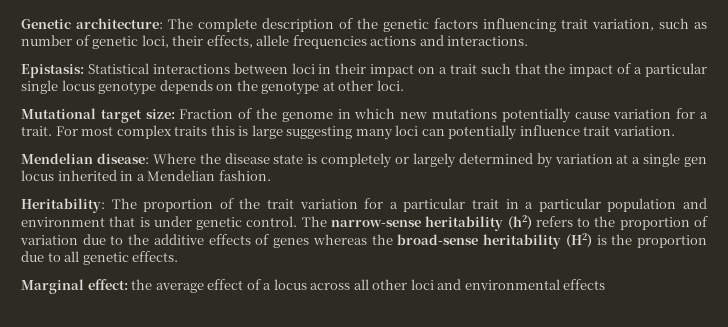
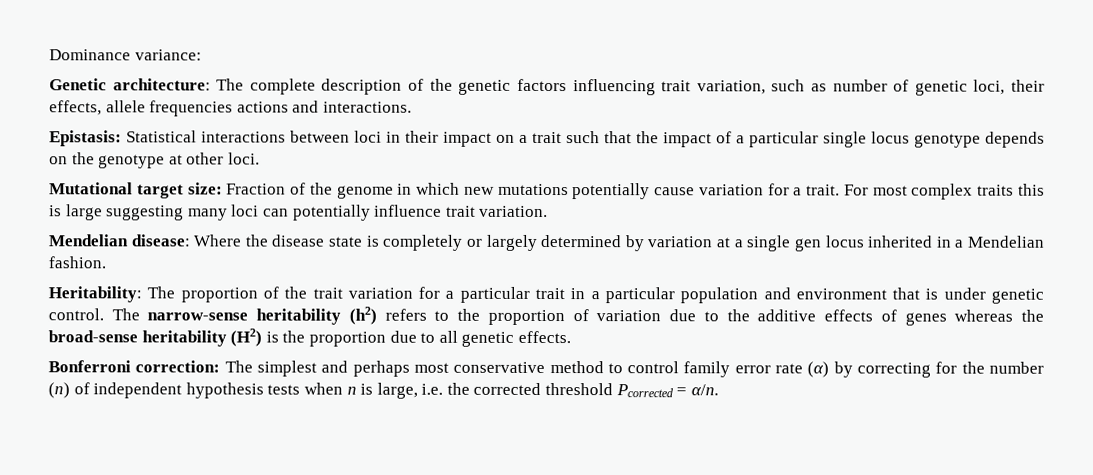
(21, 24) none -> [49,49,202,61] Dominance variance: //
[21,279,606,294] Marginal effect: the average effect of a locus across all other loci and environmental effects -> [48,360,1044,378] [48,382,719,399] Bonferroni correction: The simplest and perhaps most conservative method to control family error rate (α) by correcting for the number (n) of independent hypothesis tests when n is large, i.e. the corrected threshold Pcorrected = α/n.

